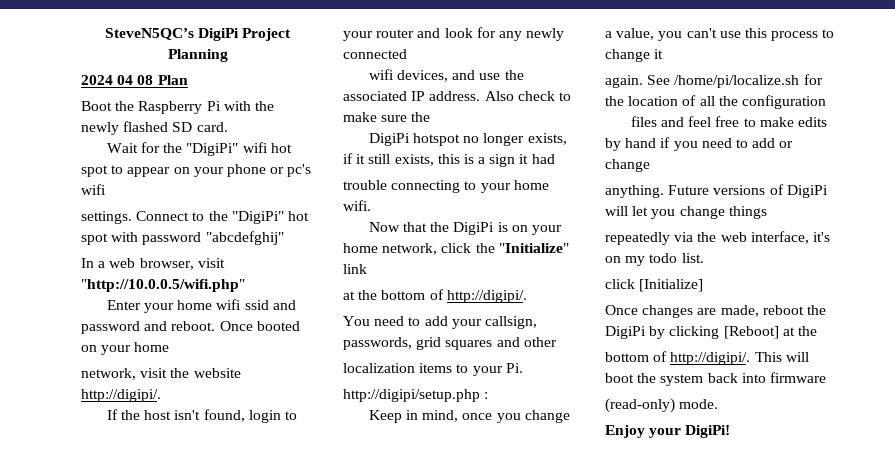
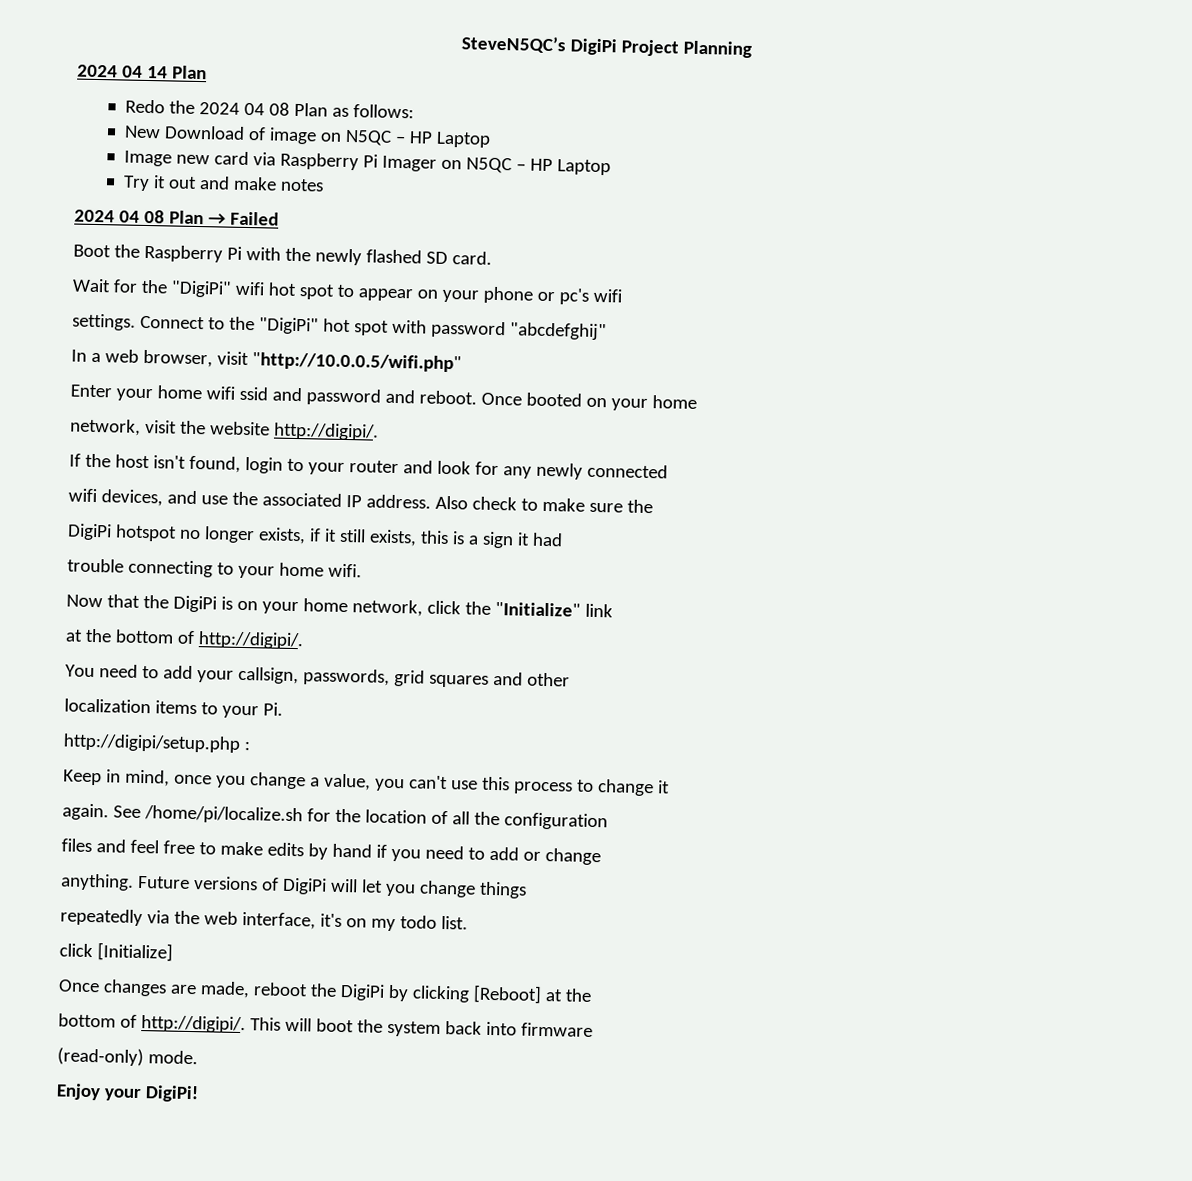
[137,75,188,85] 08 Plan -> [146,65,207,80] [125,99,415,119] [124,125,492,148] [124,150,612,176] [123,175,325,192] [74,209,279,226] 14 Plan // Redo the 2024 04 08 Plan as follows: // New Download of image on N5QC – HP Laptop // Image new card via Raspberry Pi Imager on N5QC – HP Laptop // Try it out and make notes // 2024 04 08 Plan → Failed

